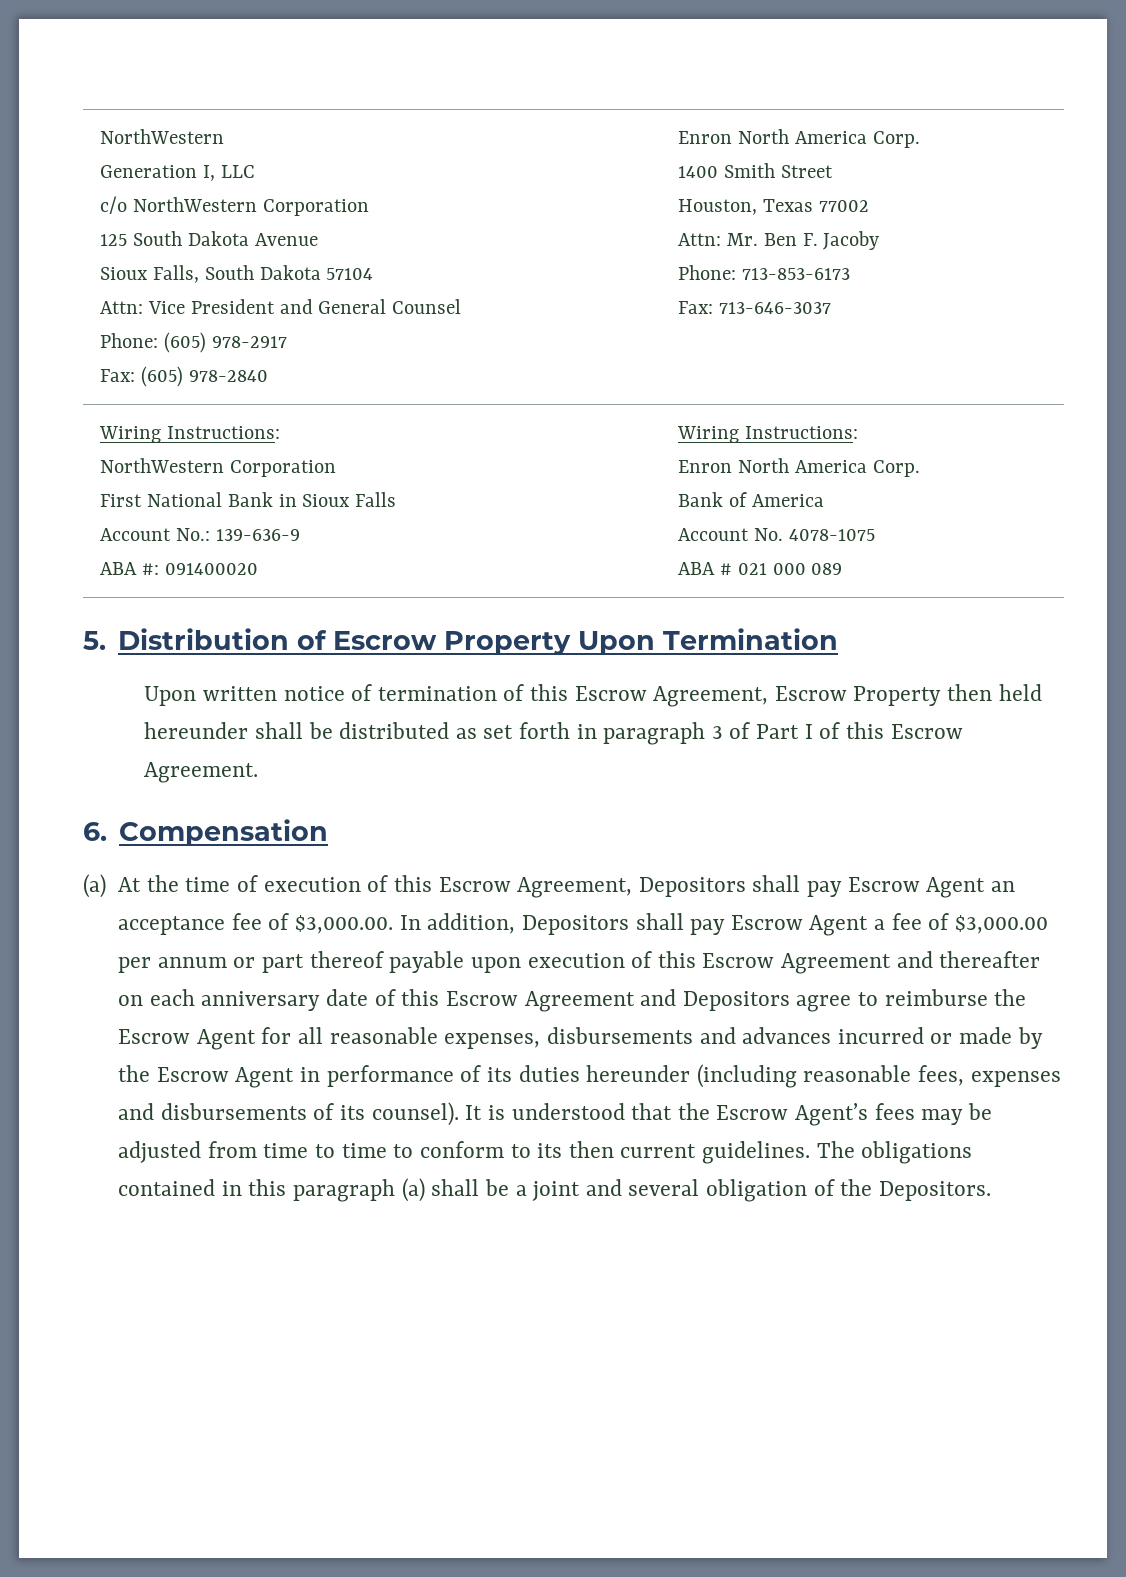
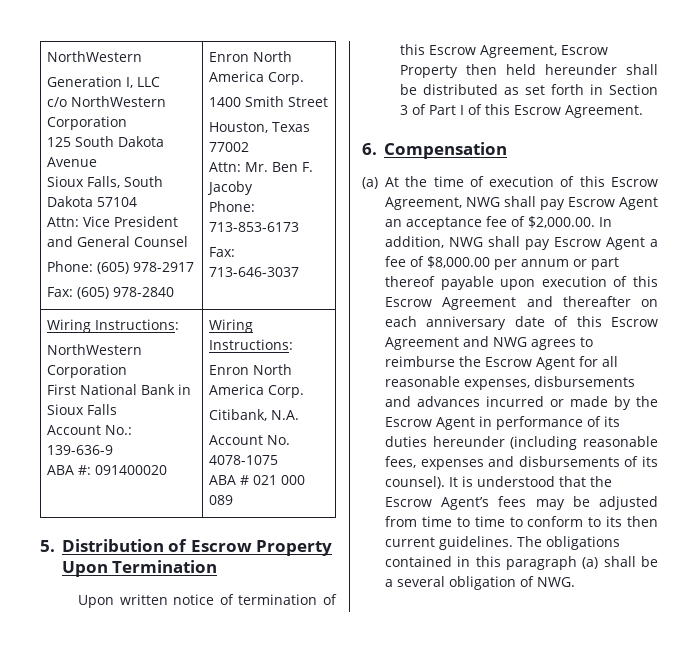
[677,492,824,507] Bank of America -> [209,409,300,421] Citibank, N.A.
[603,722,706,745] paragraph -> [609,84,658,95] Section
[638,877,746,897] Depositors -> [466,197,500,207] NWG
[295,915,394,934] $3,000.00. -> [528,216,595,228] $2,000.00.
[521,915,629,935] Depositors -> [449,237,483,247] NWG
[954,915,1048,934] $3,000.00 -> [427,256,490,268] $8,000.00
[682,991,852,1012] Depositors agree -> [493,337,576,350] NWG agrees
[532,1179,622,1201] joint and -> (393, 583) none
[840,1179,991,1201] the Depositors. -> [537,577,575,587] NWG.

